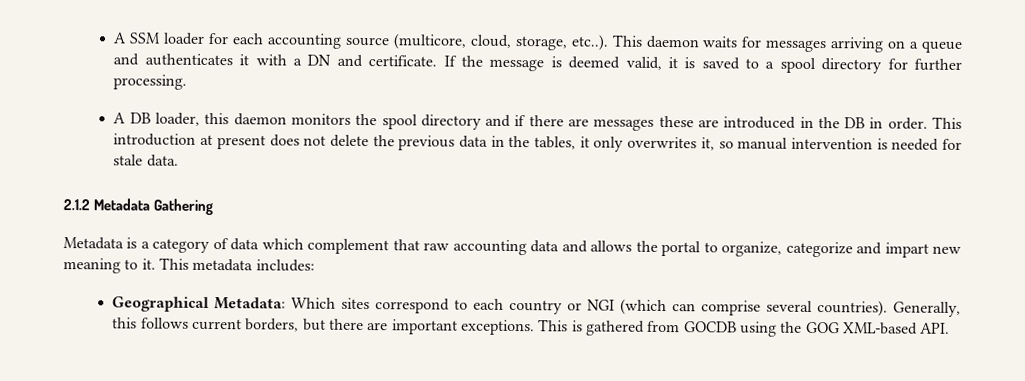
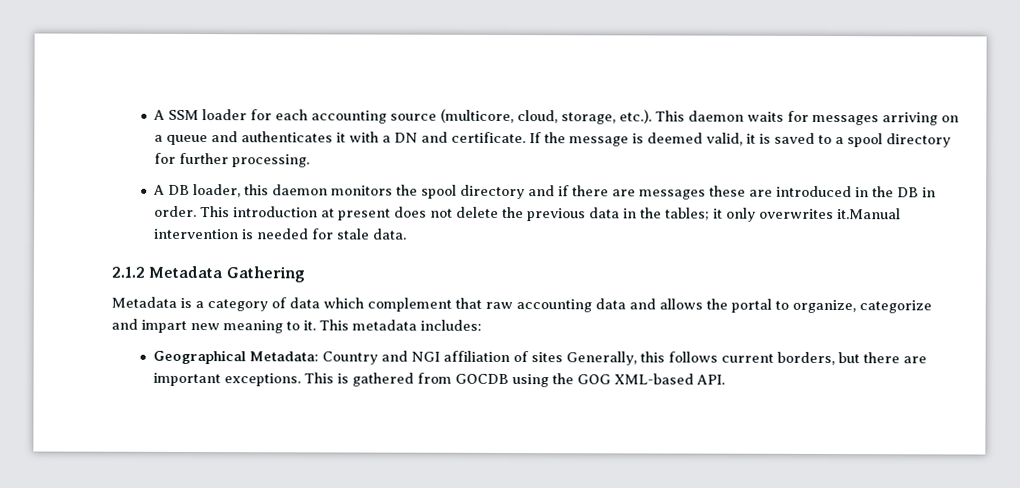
[570,34,609,51] etc..). -> [618,109,652,124] etc.).
[534,136,577,150] tables, -> [664,207,710,221] tables;
[700,137,789,151] it, so manual -> [836,208,901,220] it.Manual
[291,297,889,317] Which sites correspond to each country or NGI (which can comprise several countries). -> [321,350,563,365] Country and NGI affiliation of sites

